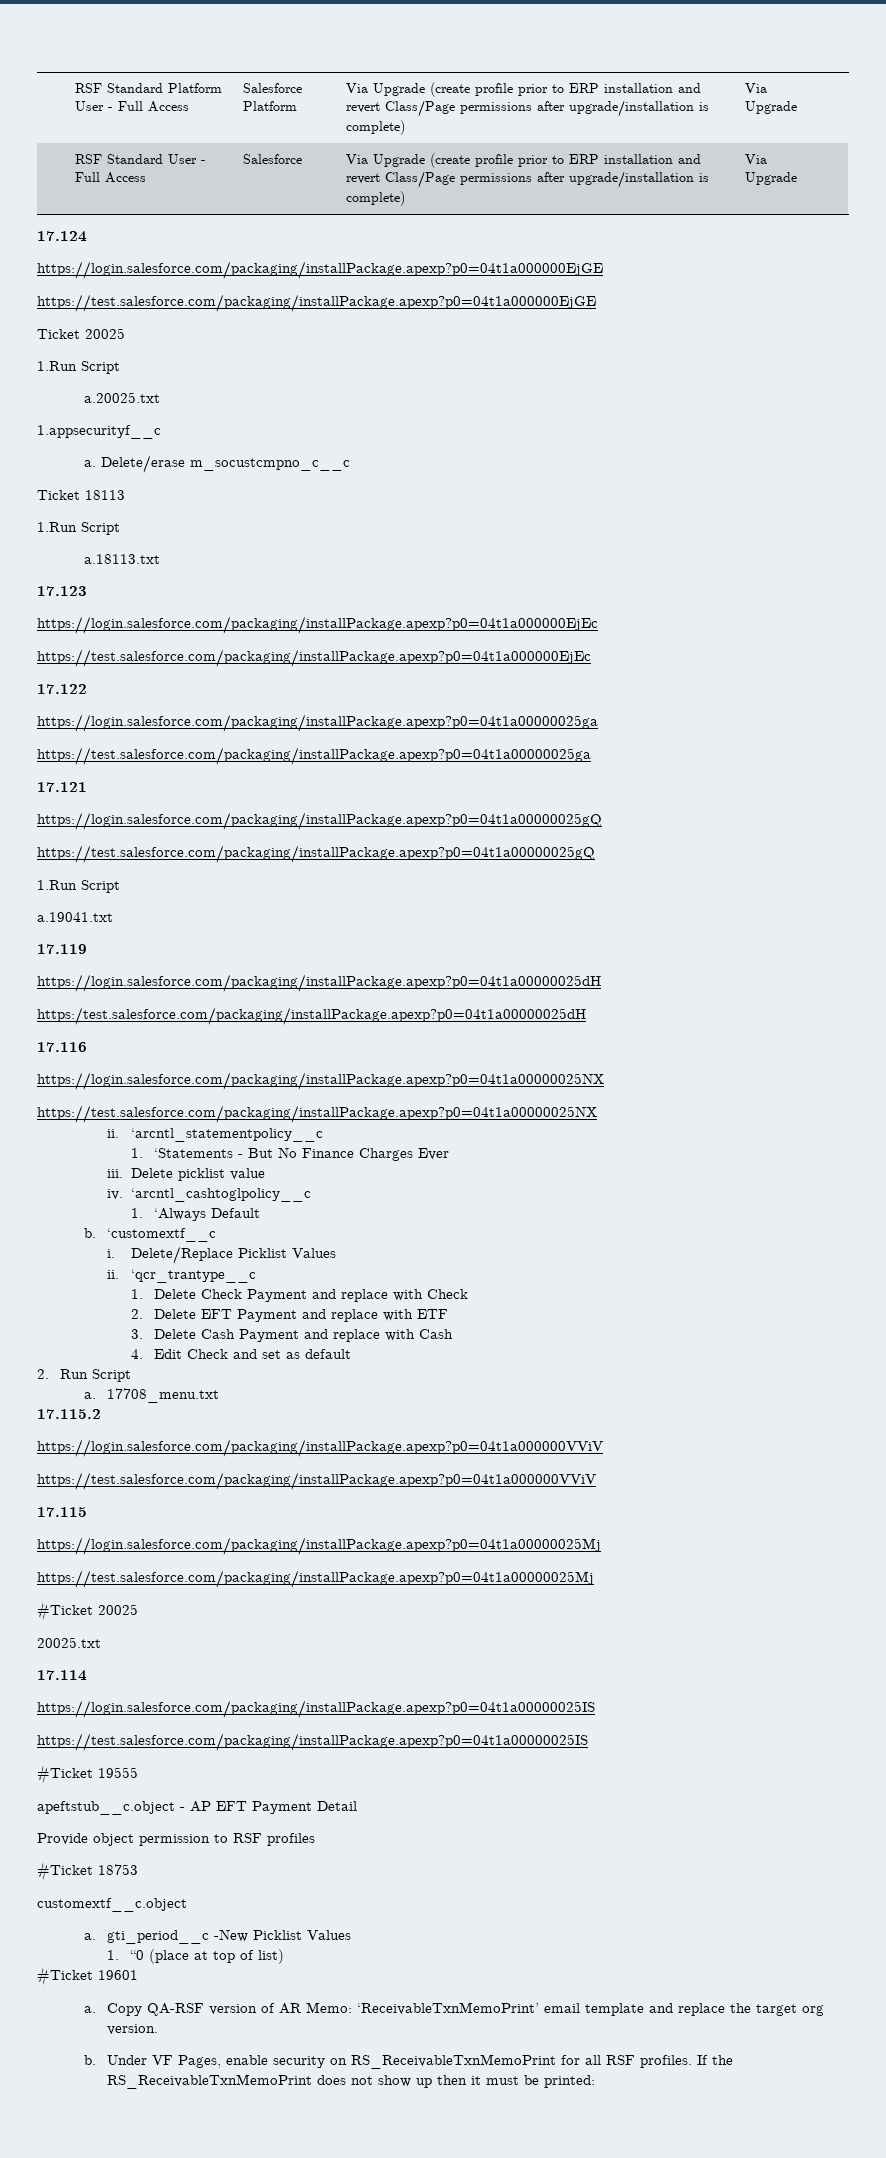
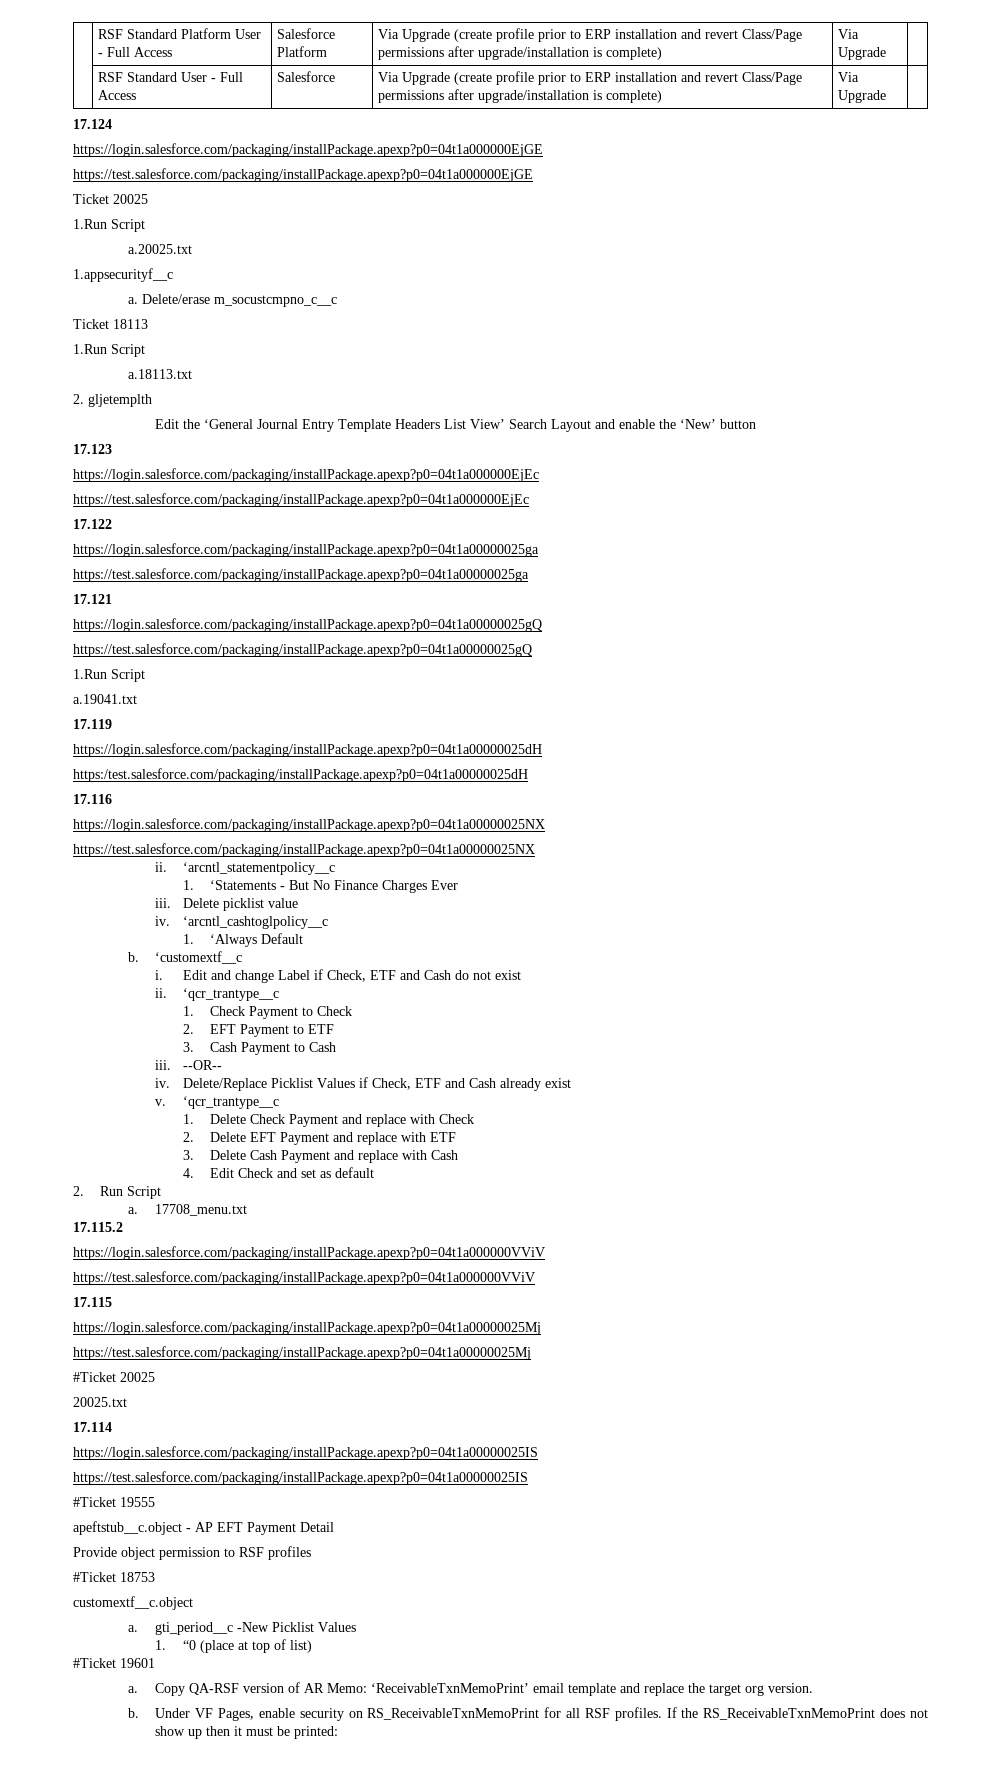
(160, 559) none -> [73,394,152,407] [155,419,757,432] // 2. gljetemplth // Edit the ‘General Journal Entry Template Headers List View’ Search Layout and enable the ‘New’ button
[130,1246,336,1264] [107,1270,120,1279] Delete/Replace Picklist Values // ii. -> [182,969,521,983] [155,988,279,1001] [182,1006,353,1019] [182,1024,335,1037] [182,1042,337,1055] [155,1060,222,1070] [155,1077,571,1091] [155,1099,167,1106] Edit and change Label if Check, ETF and Cash do not exist // ii. ‘qcr_trantype__c // 1. Check Payment to Check // 2. EFT Payment to ETF // 3. Cash Payment to Cash // iii. --OR-- // iv. Delete/Replace Picklist Values if Check, ETF and Cash already exist // v.

